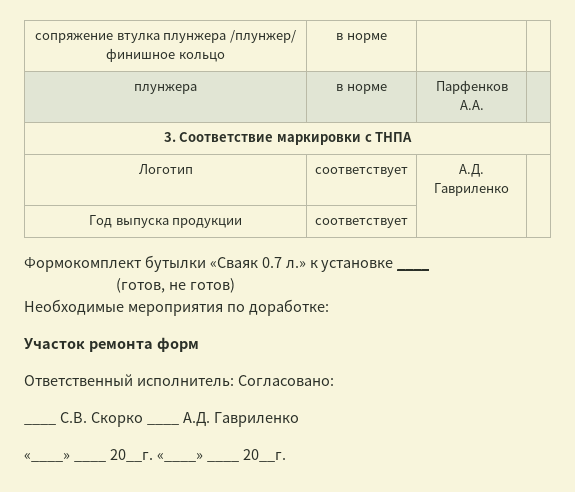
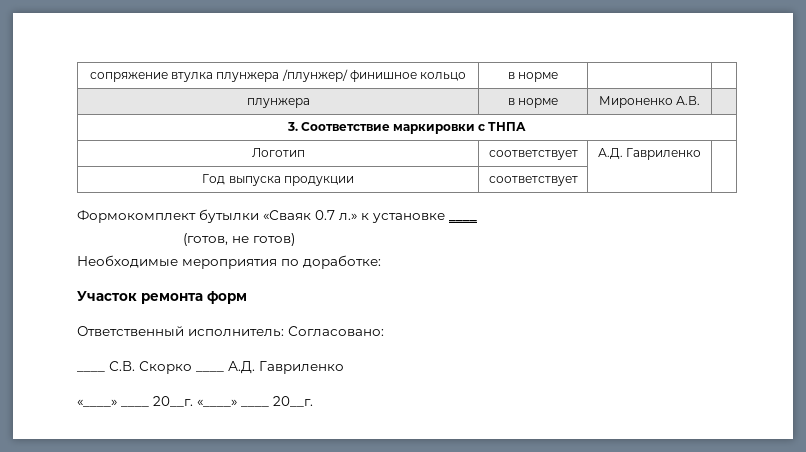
[435,80,508,94] [459,100,484,110] Парфенков А.А. -> [598,96,701,108] Мироненко А.В.

